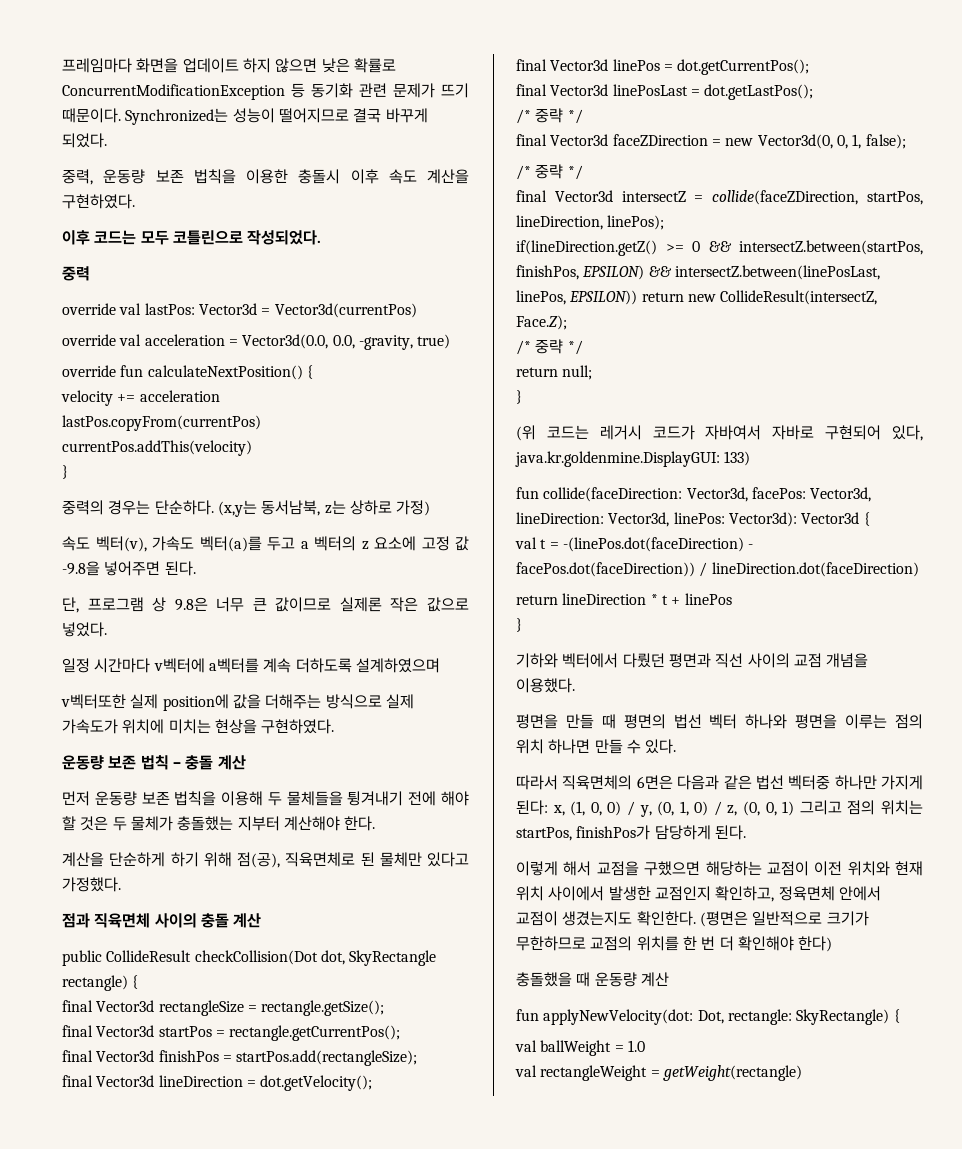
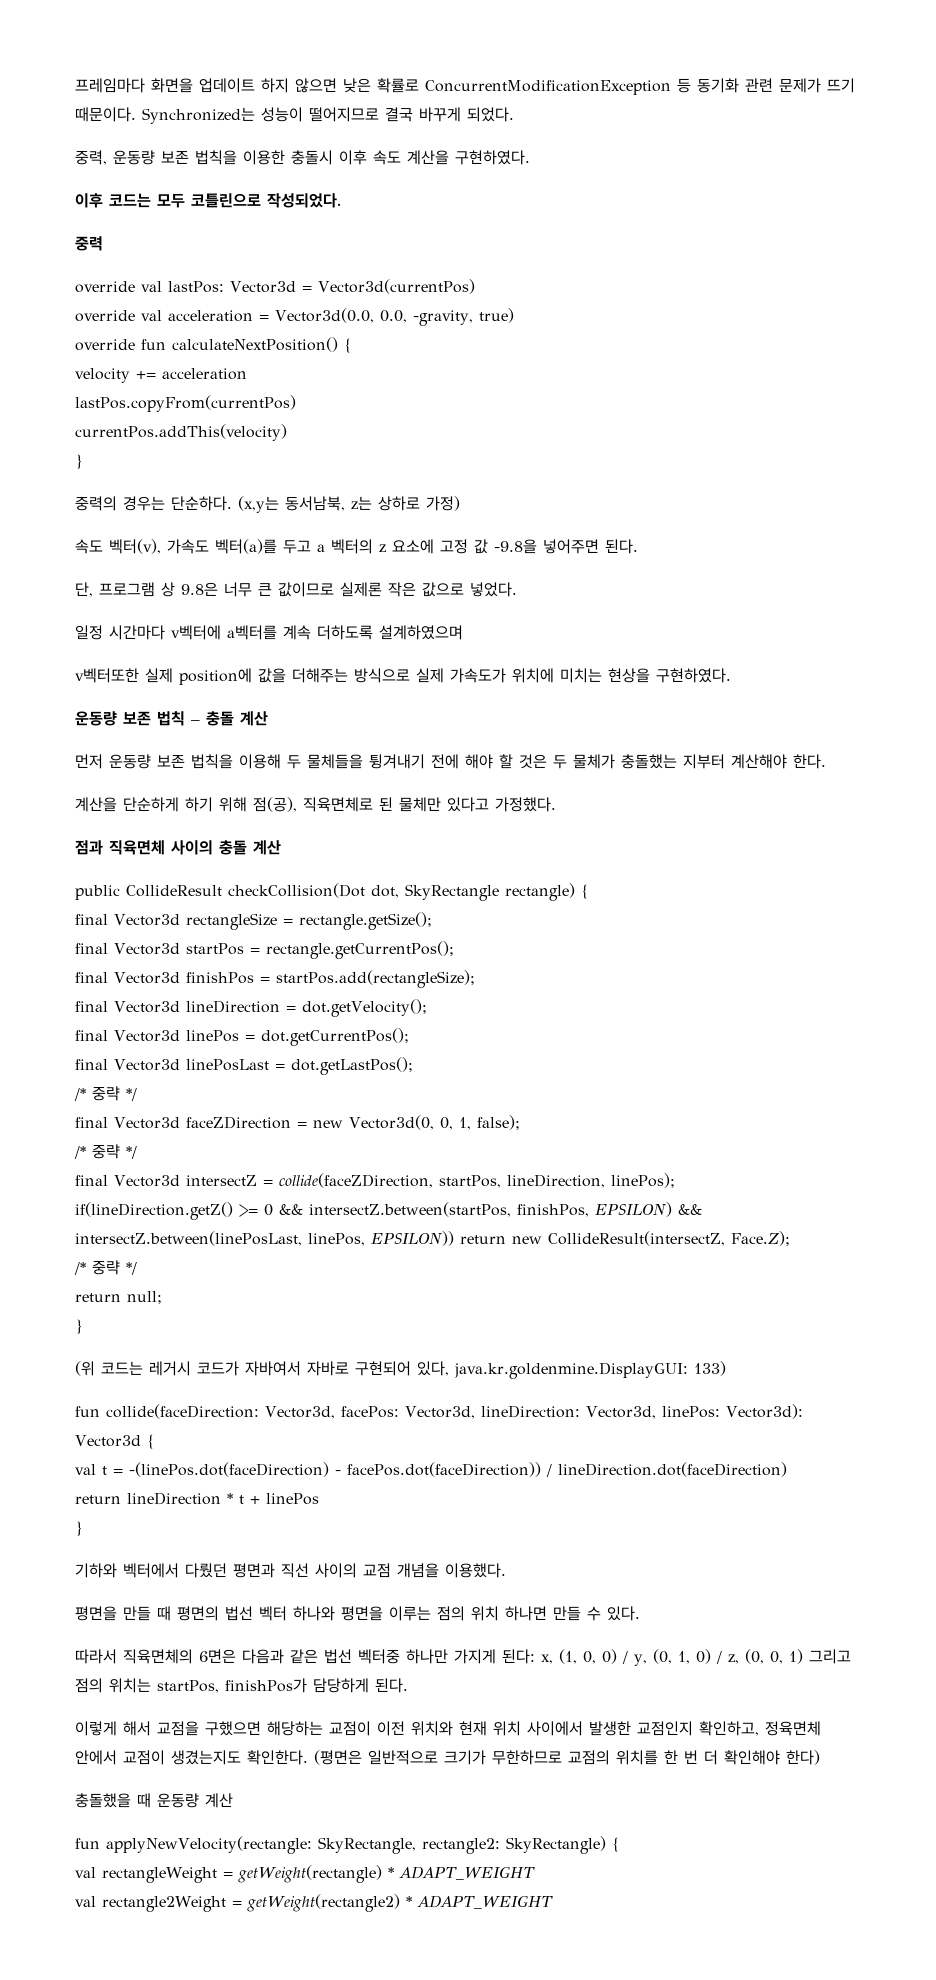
[543,1009,792,1025] applyNewVelocity(dot: Dot, rectangle: -> [106,1836,500,1854] applyNewVelocity(rectangle: SkyRectangle, rectangle2:
[515,1040,645,1056] // val ballWeight = 1.0 -> (620, 1844) none
(802, 1073) none -> [387,1866,535,1880] [75,1894,553,1912] * ADAPT_WEIGHT // val rectangle2Weight = getWeight(rectangle2) * ADAPT_WEIGHT

